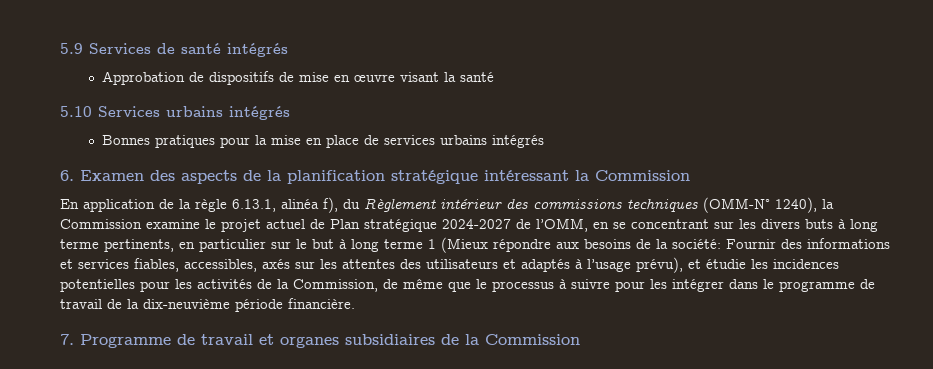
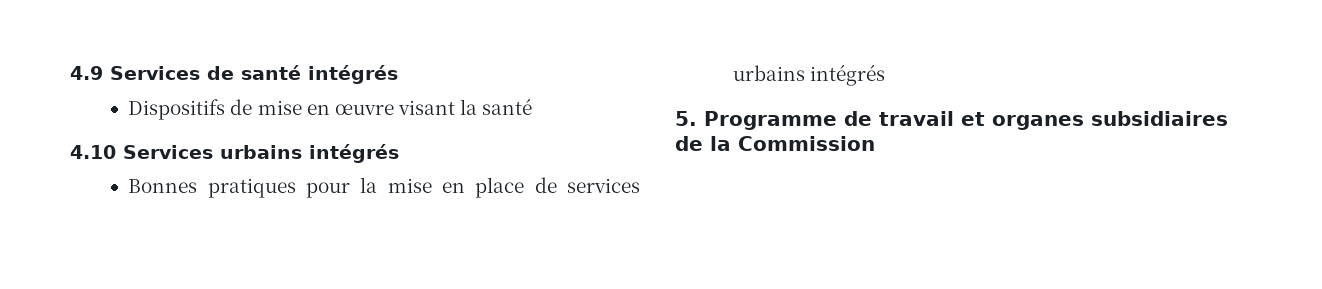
[60,43,83,54] 5.9 -> [70,66,103,80] 4.9
[101,71,274,85] Approbation de dispositifs -> [128,99,226,120] Dispositifs
[60,106,92,117] 5.10 -> [70,145,116,159] 4.10
[60,170,690,184] [60,197,834,213] [60,218,878,232] [60,237,890,253] [60,257,839,273] [60,278,875,292] [60,298,355,312] [60,334,74,345] 6. Examen des aspects de la planification stratégique intéressant la Commission // En application de la règle 6.13.1, alinéa f), du Règlement intérieur des commissions techniques (OMM-N° 1240), la Commission examine le projet actuel de Plan stratégique 2024-2027 de l’OMM, en se concentrant sur les divers buts à long terme pertinents, en particulier sur le but à long terme 1 (Mieux répondre aux besoins de la société: Fournir des informations et services fiables, accessibles, axés sur les attentes des utilisateurs et adaptés à l’usage prévu), et étudie les incidences potentielles pour les activités de la Commission, de même que le processus à suivre pour les intégrer dans le programme de travail de la dix-neuvième période financière. // 7. -> [675,111,697,126] 5.

